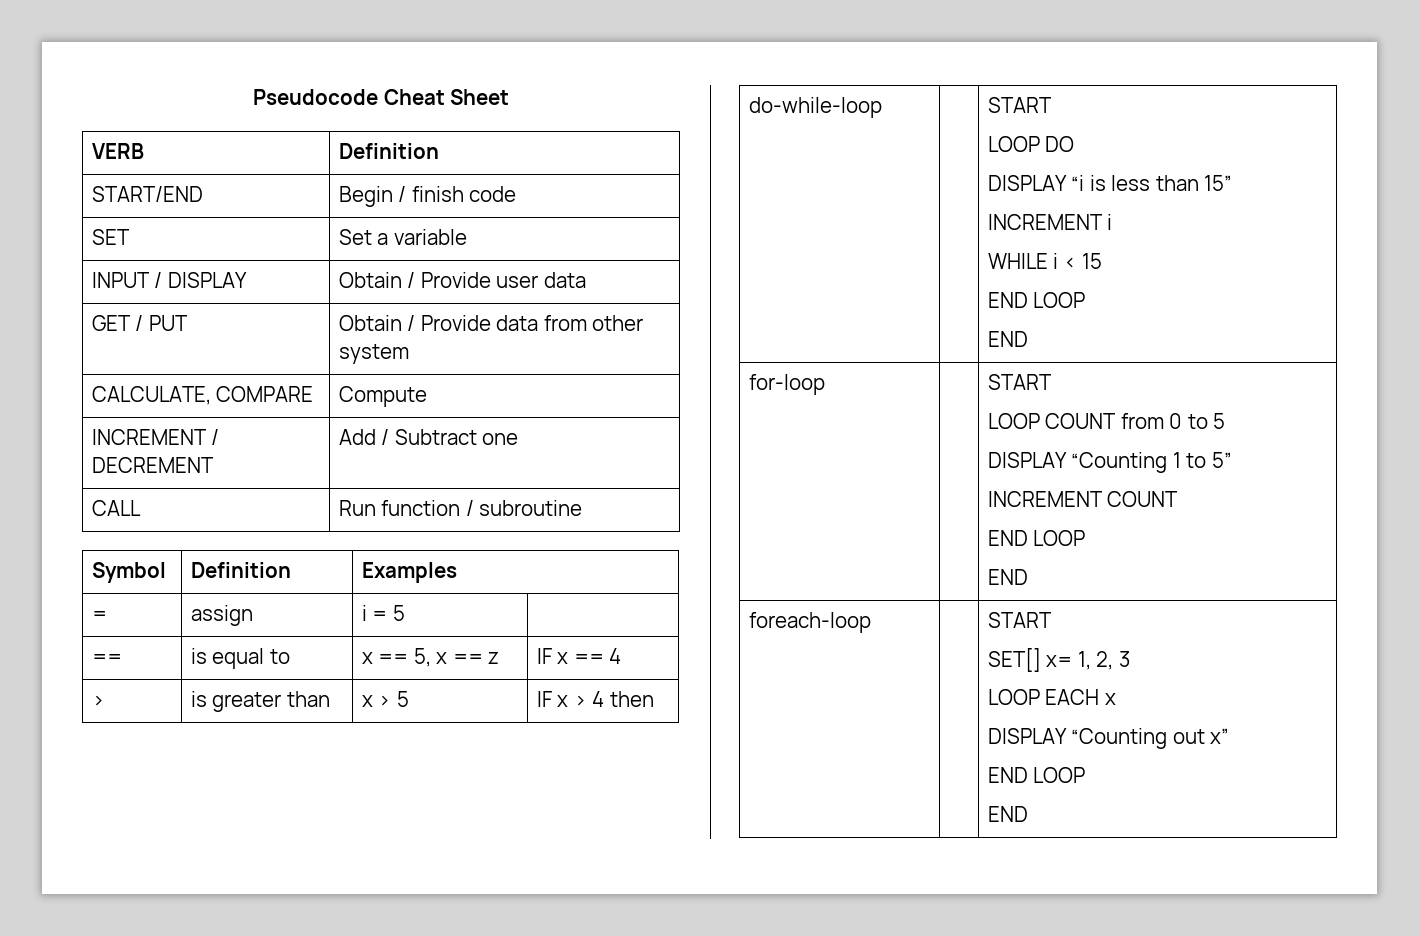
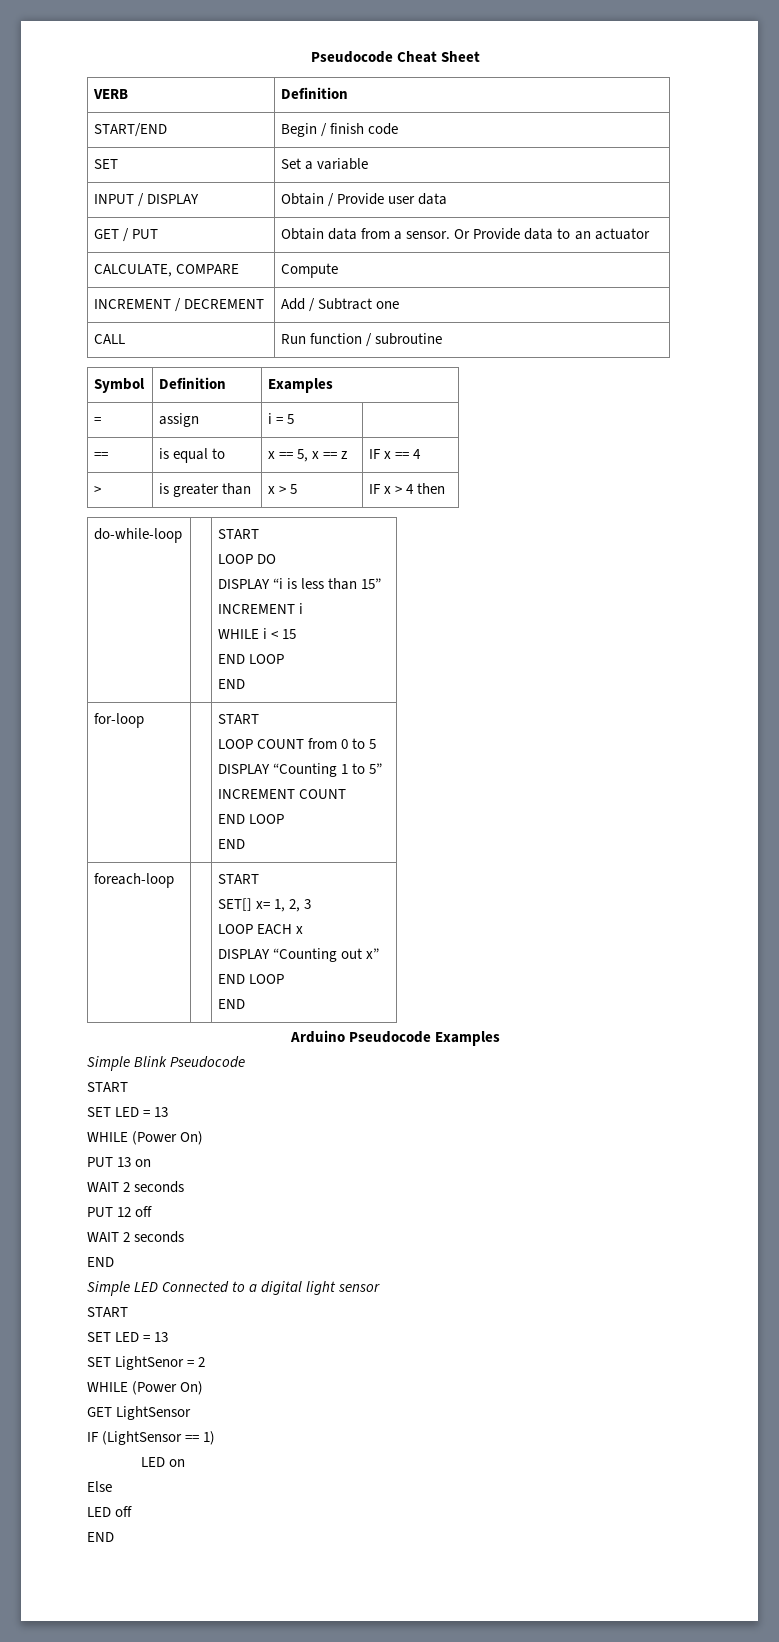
[407,315,644,331] [338,344,409,364] / Provide data from other system -> [328,228,650,240] data from a sensor. Or Provide data to an actuator
(1028, 814) none -> [289,1030,501,1046] [87,1056,246,1071] [87,1082,128,1092] [87,1107,169,1117] [87,1131,204,1145] [87,1157,152,1167] [87,1181,185,1193] [87,1206,153,1217] [87,1231,185,1243] [87,1257,114,1267] [87,1281,381,1296] [87,1307,128,1317] [87,1332,169,1342] [87,1356,206,1370] [87,1381,204,1395] [87,1406,192,1420] [87,1431,216,1445] [140,1457,185,1467] [87,1481,112,1492] [87,1506,133,1517] [87,1532,114,1542] // Arduino Pseudocode Examples // Simple Blink Pseudocode // START // SET LED = 13 // WHILE (Power On) // PUT 13 on // WAIT 2 seconds // PUT 12 off // WAIT 2 seconds // END // Simple LED Connected to a digital light sensor // START // SET LED = 13 // SET LightSenor = 2 // WHILE (Power On) // GET LightSensor // IF (LightSensor == 1) // LED on // Else // LED off // END

